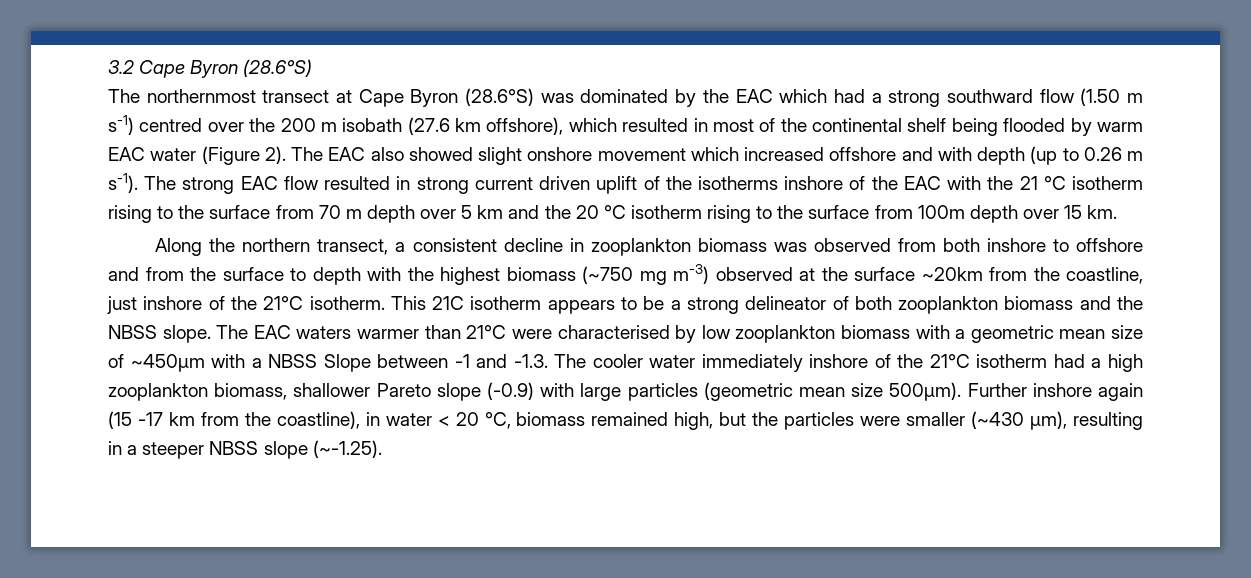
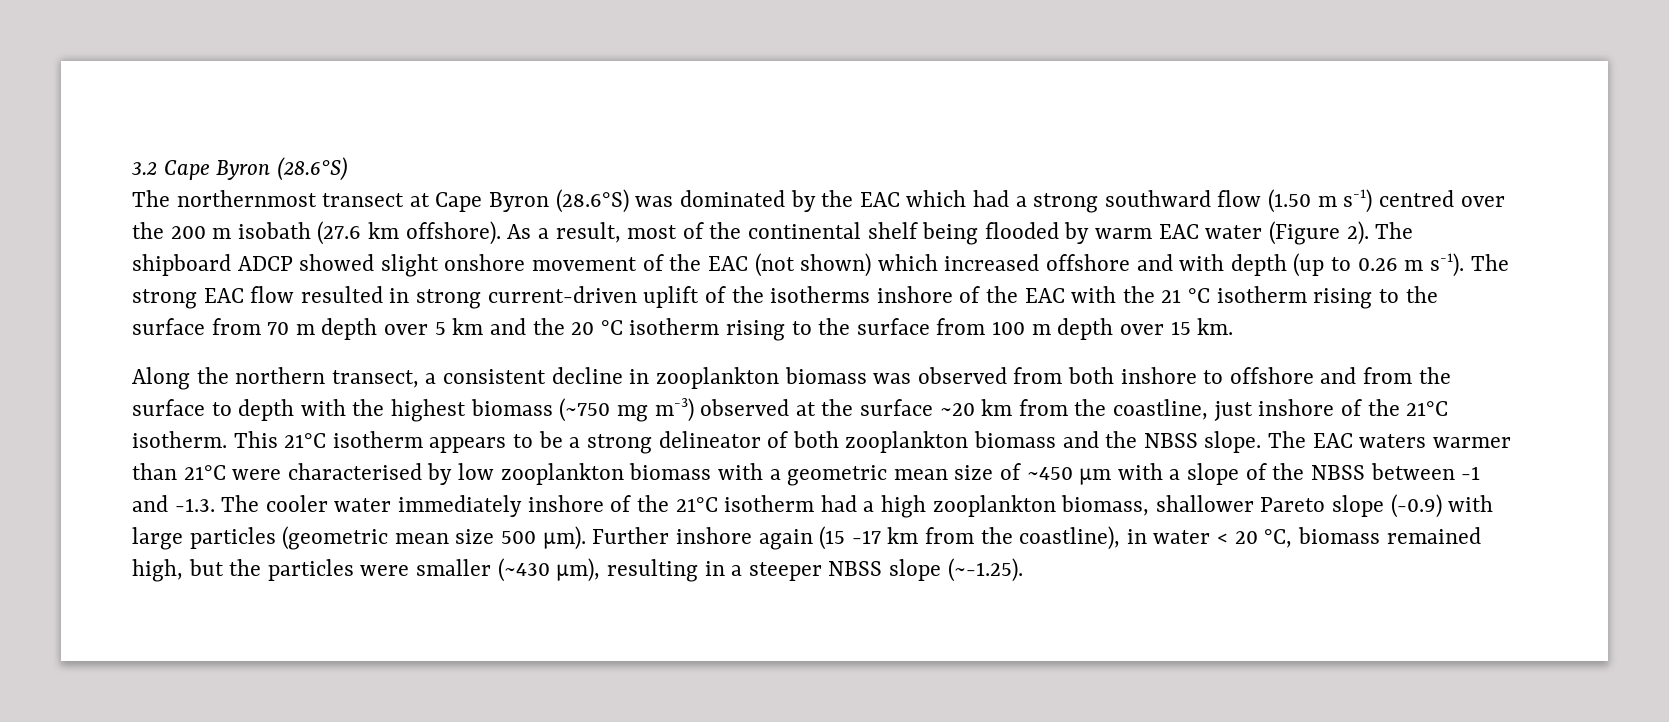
[486,117,708,135] offshore), which resulted in -> [405,221,621,245] offshore). As a result,
[328,147,404,161] EAC also -> [132,254,293,276] shipboard ADCP
(686, 154) none -> [642,253,872,277] of the EAC (not shown)
[474,176,591,190] current driven -> [487,286,637,303] current-driven
[917,205,965,219] 100m -> [992,321,1051,335] 100 m
[921,267,983,281] ~20km -> [939,399,1013,416] ~20 km
[432,296,465,310] 21C -> [284,433,327,448] 21°C
[130,354,371,372] ~450µm with a NBSS Slope -> [1026,463,1365,485] ~450 µm with a slope of the NBSS
[889,382,962,401] 500µm). -> [501,526,586,550] 500 µm).

